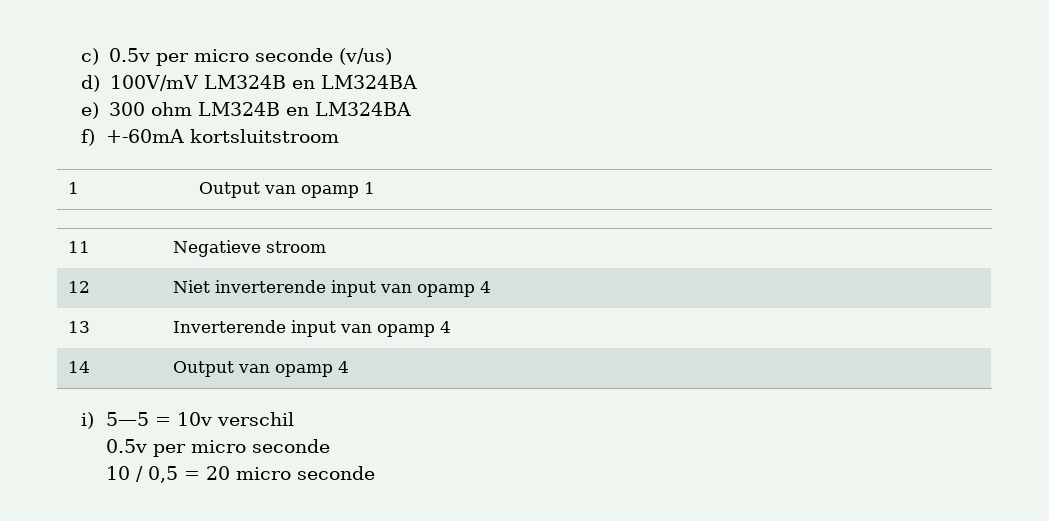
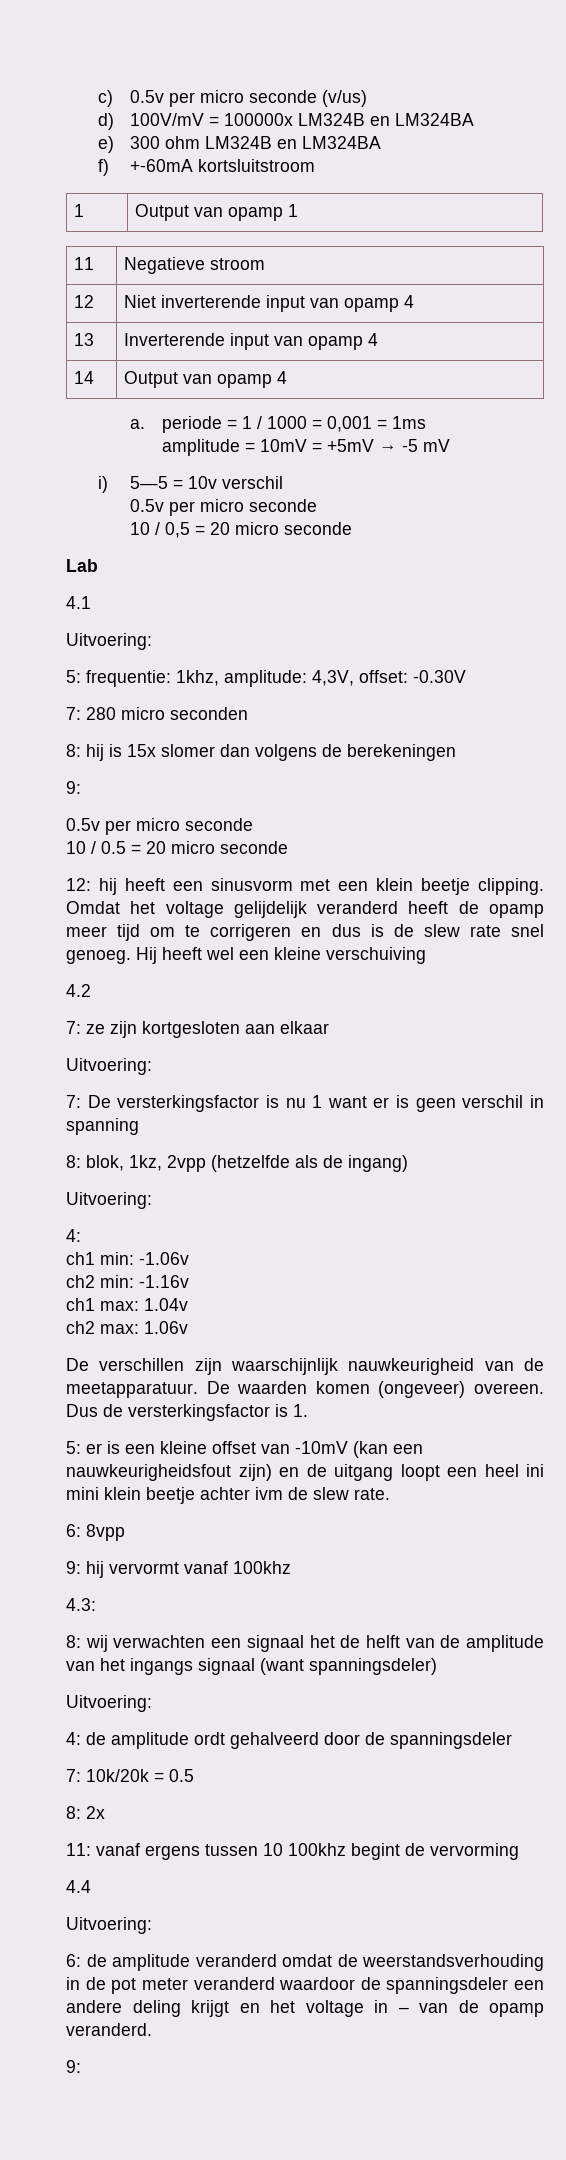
(198, 83) none -> [209,113,294,126] = 100000x
(349, 367) none -> [130,416,427,433] [162,439,451,456] // a. periode = 1 / 1000 = 0,001 = 1ms // amplitude = 10mV = +5mV → -5 mV
(375, 473) none -> [66,559,98,572] [66,596,91,609] [66,633,152,650] [66,670,466,687] [66,707,248,720] [66,744,456,761] [66,781,81,794] [66,818,253,835] [66,841,288,854] [66,878,545,895] [66,901,544,918] [66,924,544,941] [66,947,426,964] [66,984,91,997] [66,1021,329,1038] [66,1058,152,1075] [66,1095,544,1112] [66,1118,139,1135] [66,1155,408,1172] [66,1192,152,1209] [66,1229,81,1242] [66,1252,189,1265] [66,1275,189,1288] [66,1298,188,1311] [66,1321,188,1334] [66,1358,544,1375] [66,1381,544,1398] [66,1404,308,1421] [66,1441,423,1458] [66,1464,544,1481] [66,1487,390,1504] [66,1524,125,1541] [66,1561,291,1578] [66,1598,96,1611] [66,1635,544,1652] [66,1658,437,1675] [66,1695,152,1712] [66,1732,512,1749] [66,1769,194,1782] [66,1806,105,1819] [66,1843,519,1860] [66,1880,91,1893] [66,1917,152,1934] [66,1954,544,1971] [66,1977,544,1994] [66,2000,544,2017] [66,2023,152,2036] [66,2060,81,2073] // Lab // 4.1 // Uitvoering: // 5: frequentie: 1khz, amplitude: 4,3V, offset: -0.30V // 7: 280 micro seconden // 8: hij is 15x slomer dan volgens de berekeningen // 9: // 0.5v per micro seconde // 10 / 0.5 = 20 micro seconde // 12: hij heeft een sinusvorm met een klein beetje clipping. Omdat het voltage gelijdelijk veranderd heeft de opamp meer tijd om te corrigeren en dus is de slew rate snel genoeg. Hij heeft wel een kleine verschuiving // 4.2 // 7: ze zijn kortgesloten aan elkaar // Uitvoering: // 7: De versterkingsfactor is nu 1 want er is geen verschil in spanning // 8: blok, 1kz, 2vpp (hetzelfde als de ingang) // Uitvoering: // 4: // ch1 min: -1.06v // ch2 min: -1.16v // ch1 max: 1.04v // ch2 max: 1.06v // De verschillen zijn waarschijnlijk nauwkeurigheid van de meetapparatuur. De waarden komen (ongeveer) overeen. Dus de versterkingsfactor is 1. // 5: er is een kleine offset van -10mV (kan een nauwkeurigheidsfout zijn) en de uitgang loopt een heel ini mini klein beetje achter ivm de slew rate. // 6: 8vpp // 9: hij vervormt vanaf 100khz // 4.3: // 8: wij verwachten een signaal het de helft van de amplitude van het ingangs signaal (want spanningsdeler) // Uitvoering: // 4: de amplitude ordt gehalveerd door de spanningsdeler // 7: 10k/20k = 0.5 // 8: 2x // 11: vanaf ergens tussen 10 100khz begint de vervorming // 4.4 // Uitvoering: // 6: de amplitude veranderd omdat de weerstandsverhouding in de pot meter veranderd waardoor de spanningsdeler een andere deling krijgt en het voltage in – van de opamp veranderd. // 9:

